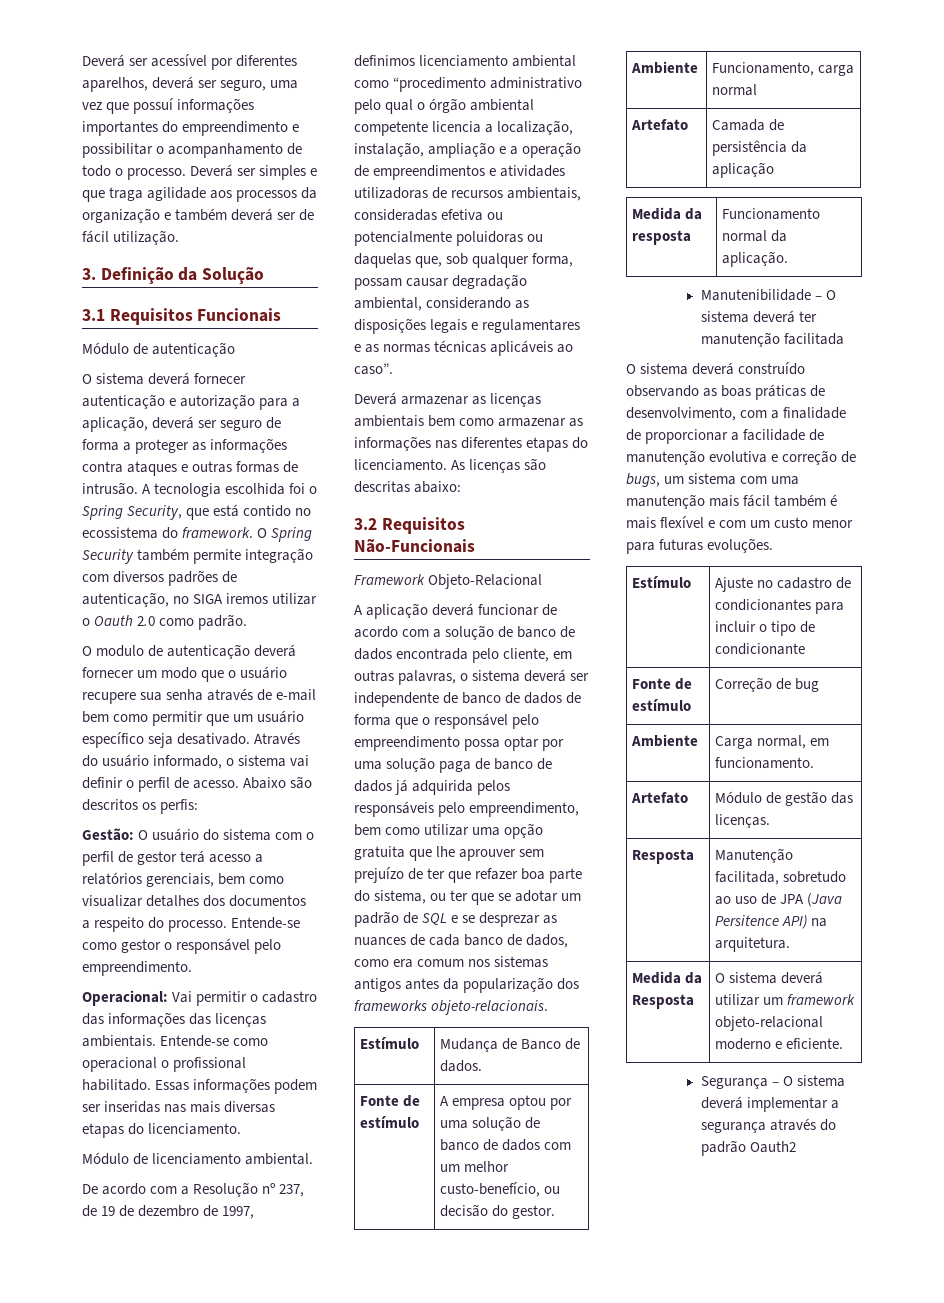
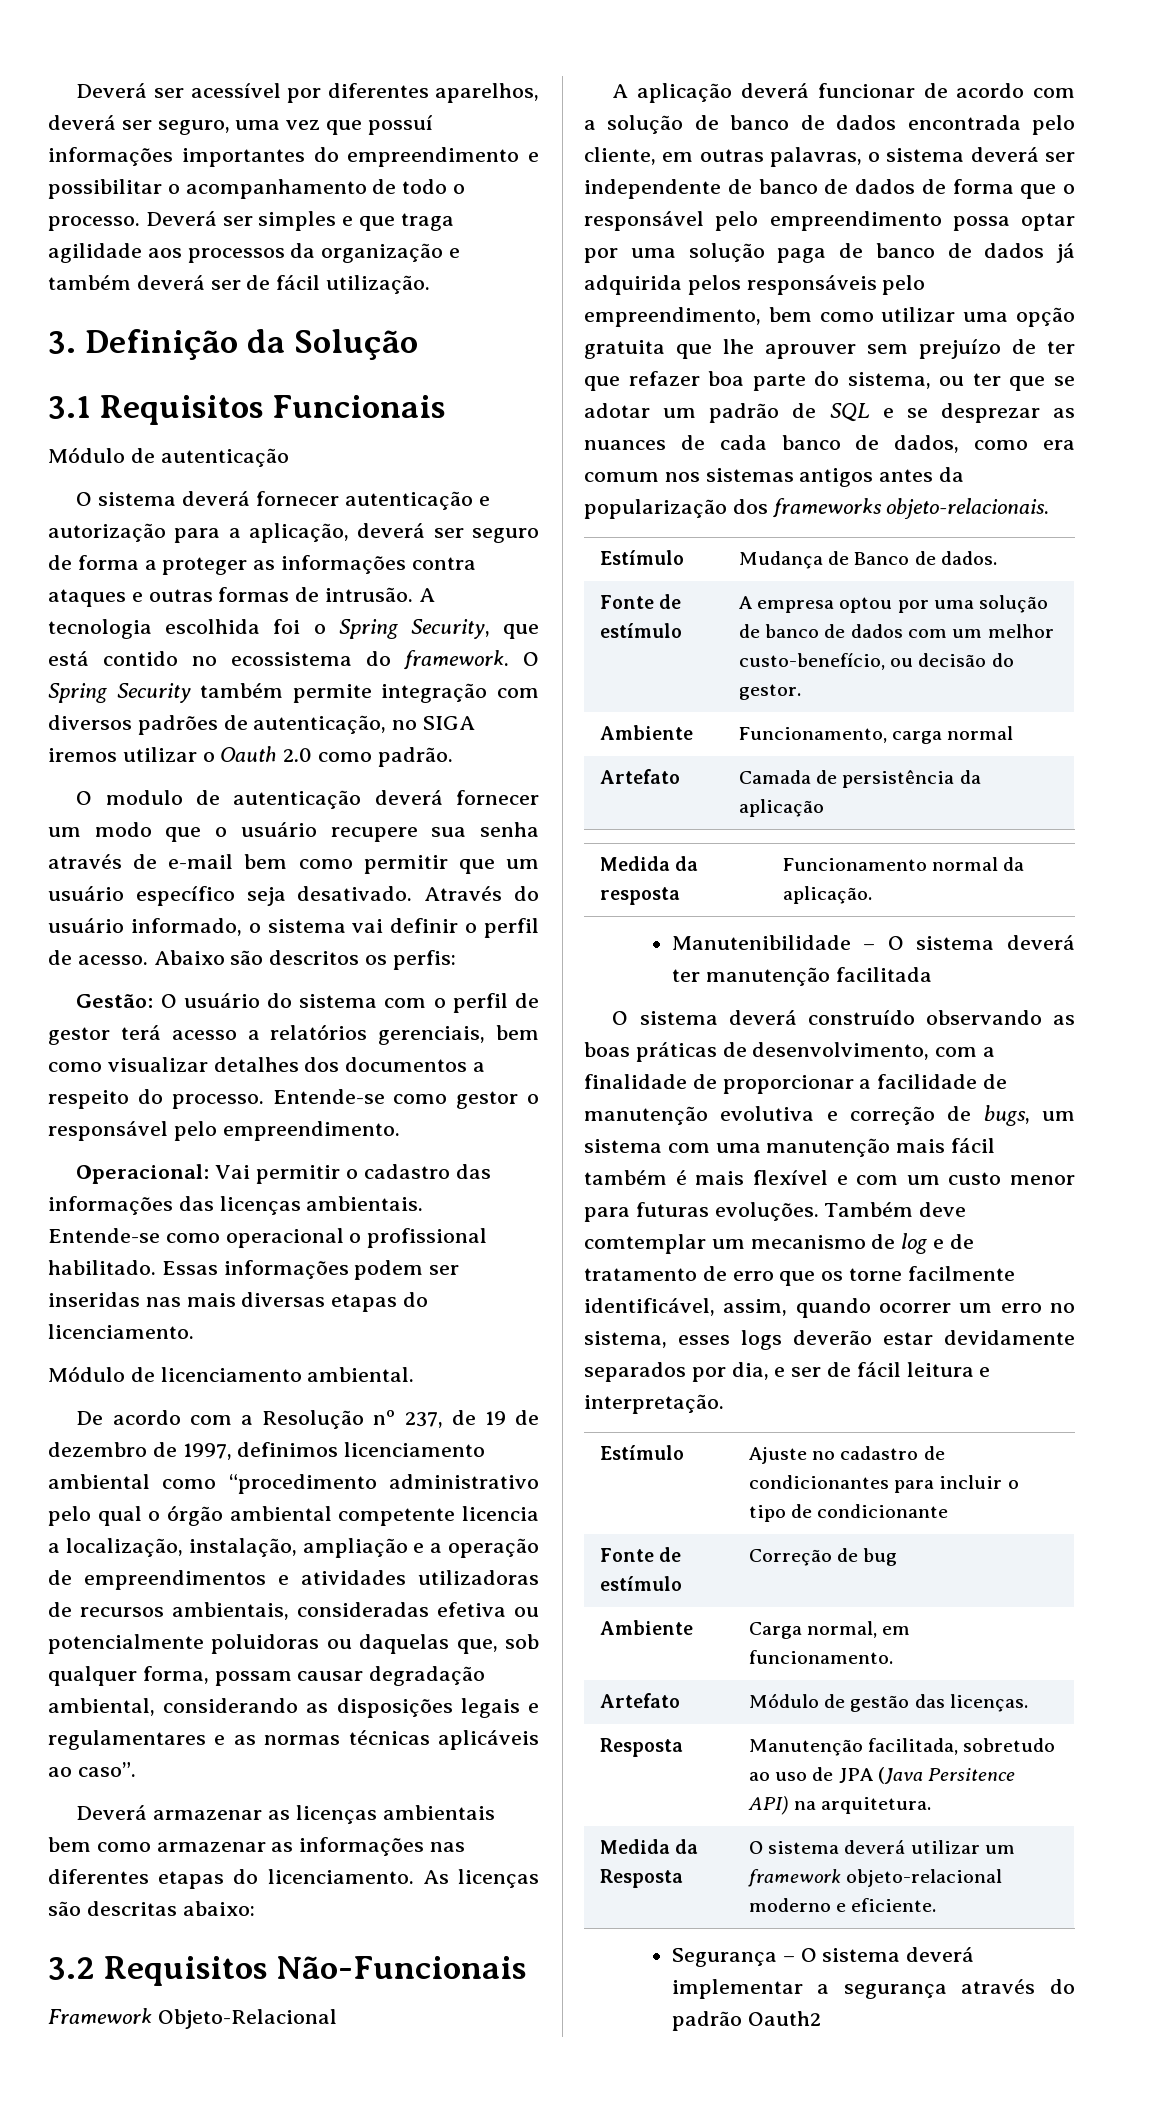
(774, 545) none -> [824,1202,967,1217] [584,1233,974,1254] [584,1266,1015,1286] [584,1298,1075,1318] [584,1330,1075,1350] [584,1362,991,1382] [584,1394,724,1414] Também deve comtemplar um mecanismo de log e de tratamento de erro que os torne facilmente identificável, assim, quando ocorrer um erro no sistema, esses logs deverão estar devidamente separados por dia, e ser de fácil leitura e interpretação.

